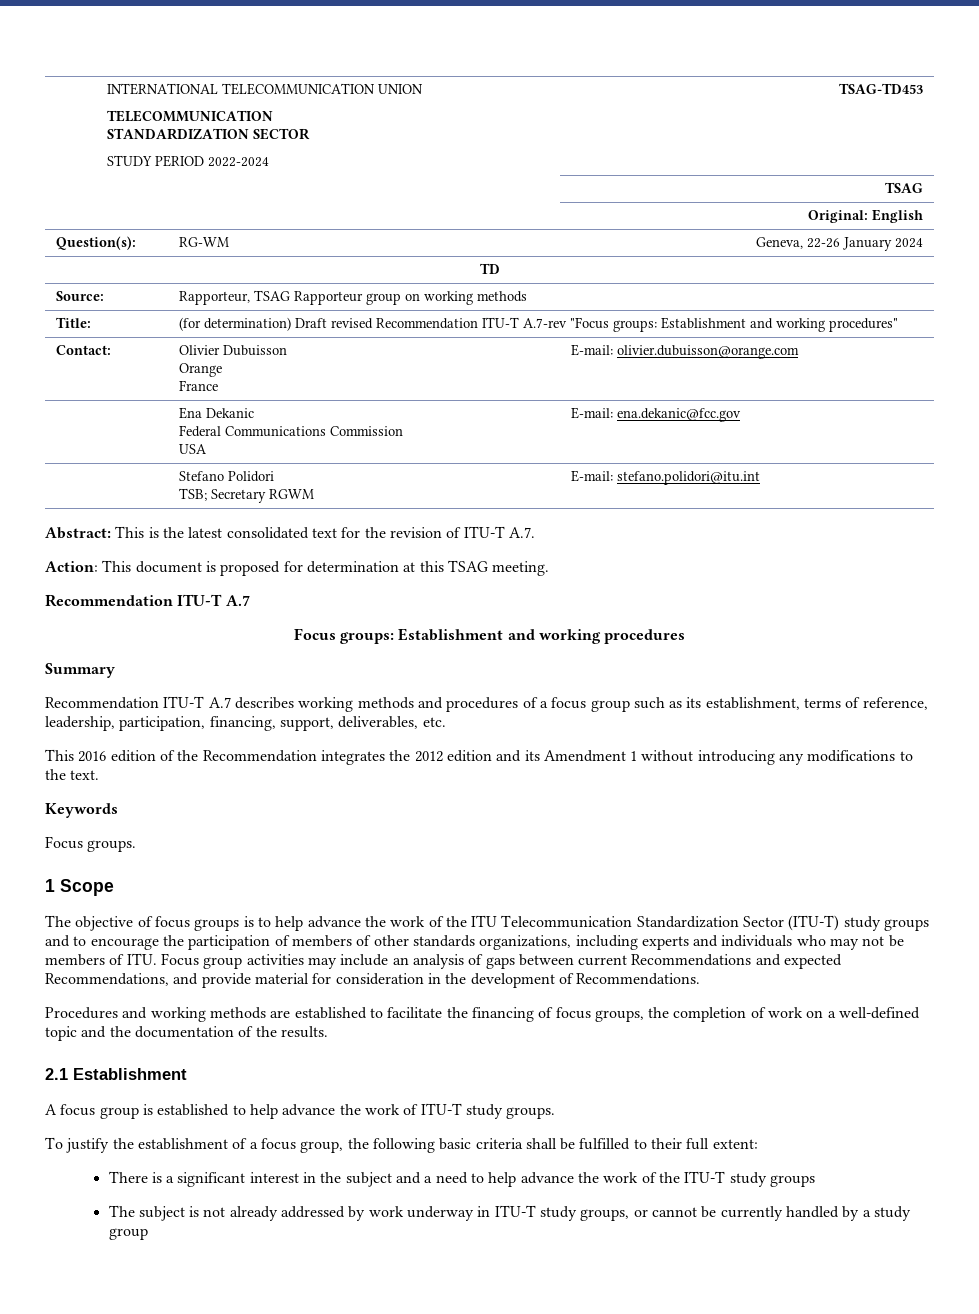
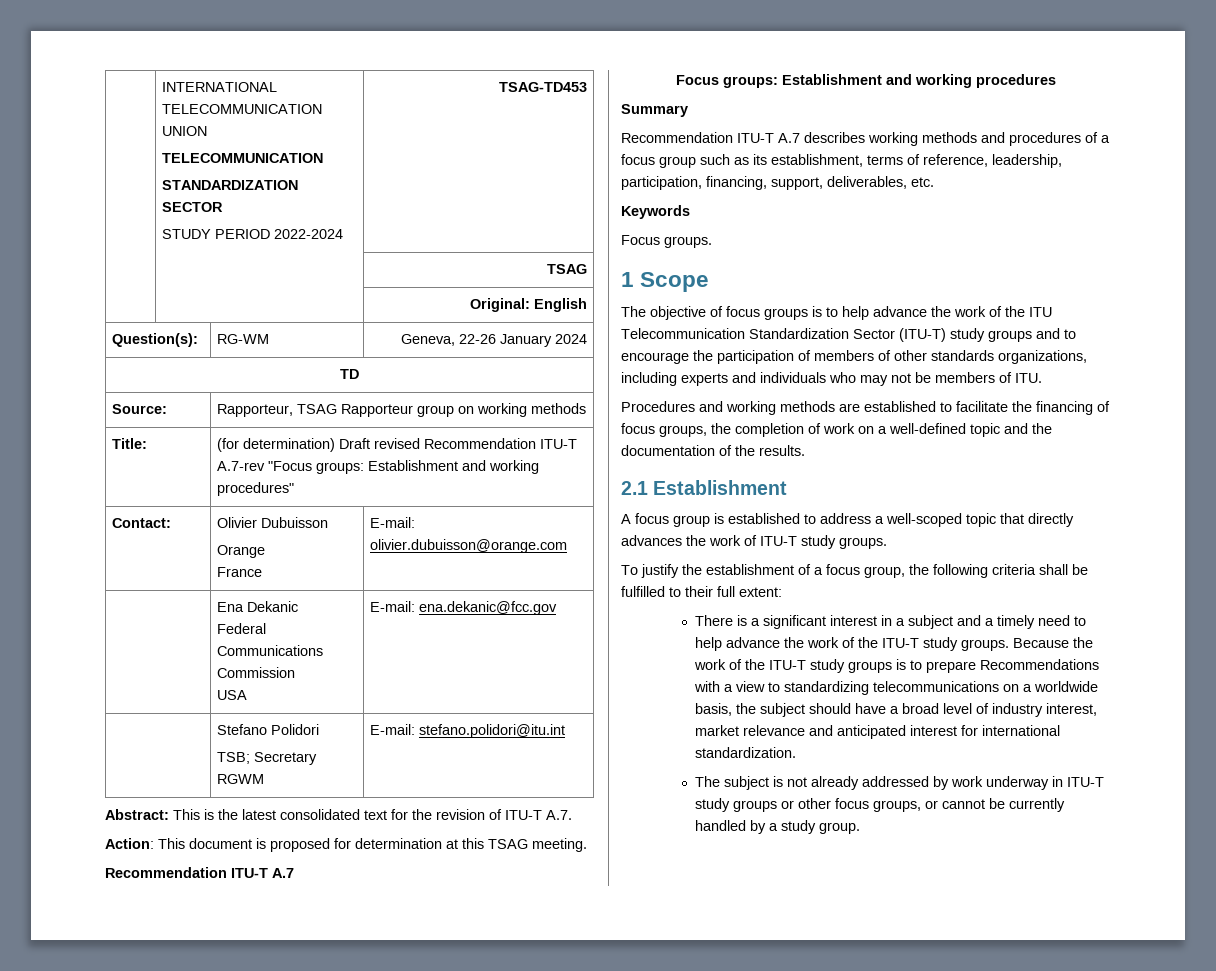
[45,749,913,765] [45,769,100,780] // This 2016 edition of the Recommendation integrates the 2012 edition and its Amendment 1 without introducing any modifications to the text. -> (934, 182) none
[160,953,843,969] [45,973,701,988] Focus group activities may include an analysis of gaps between current Recommendations and expected Recommendations, and provide material for consideration in the development of Recommendations. -> (1042, 378) none
[249,1104,336,1119] help advance -> [820,513,1074,527] [621,535,682,546] address a well-scoped topic that directly advances
[439,1138,472,1150] basic -> (988, 571) none
[320,1172,342,1183] the -> [895,618,905,626] a
(433, 1179) none -> [996,615,1035,629] timely
[769,1175,815,1187] groups -> [960,637,1093,651] [693,659,1099,673] [693,681,1098,695] [694,703,1097,717] [694,725,1060,739] [694,747,796,758] groups. Because the work of the ITU-T study groups is to prepare Recommendations with a view to standardizing telecommunications on a worldwide basis, the subject should have a broad level of industry interest, market relevance and anticipated interest for international standardization.
(578, 1213) none -> [732,798,869,812] groups or other focus
[108,1228,148,1240] group -> [818,822,860,834] group.

